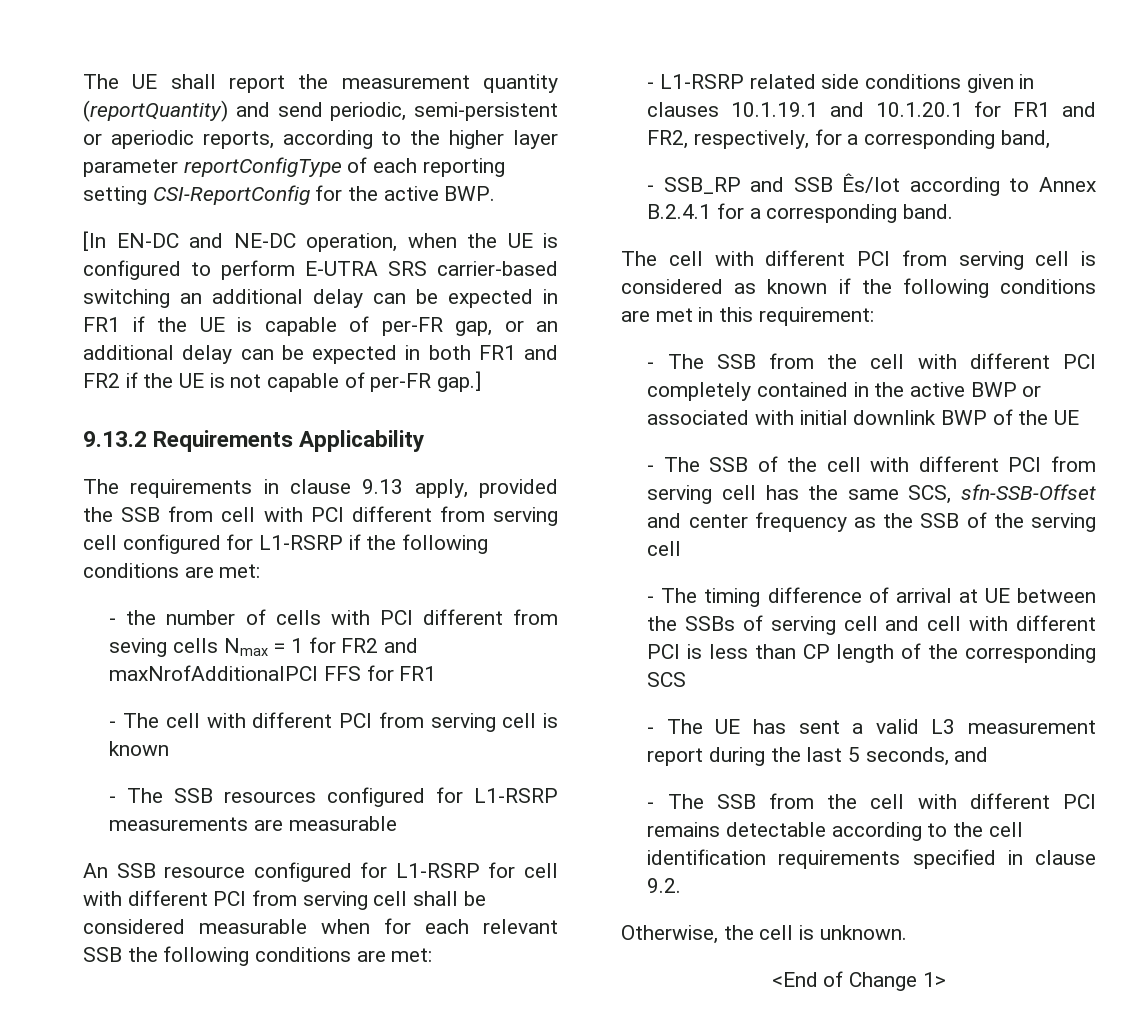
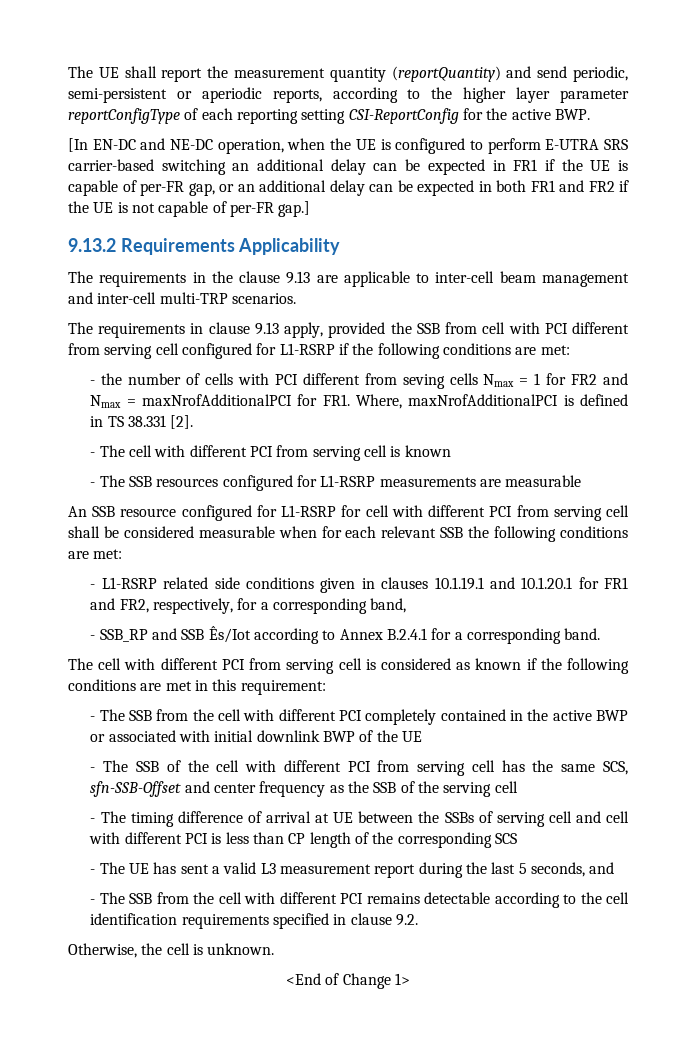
(425, 441) none -> [68,271,629,287] [68,292,296,304] // The requirements in the clause 9.13 are applicable to inter-cell beam management and inter-cell multi-TRP scenarios.
[109,665,437,681] maxNrofAdditionalPCI FFS for FR1 -> [90,394,629,409] [90,415,194,429] Nmax = maxNrofAdditionalPCI for FR1. Where, maxNrofAdditionalPCI is defined in TS 38.331 [2].

